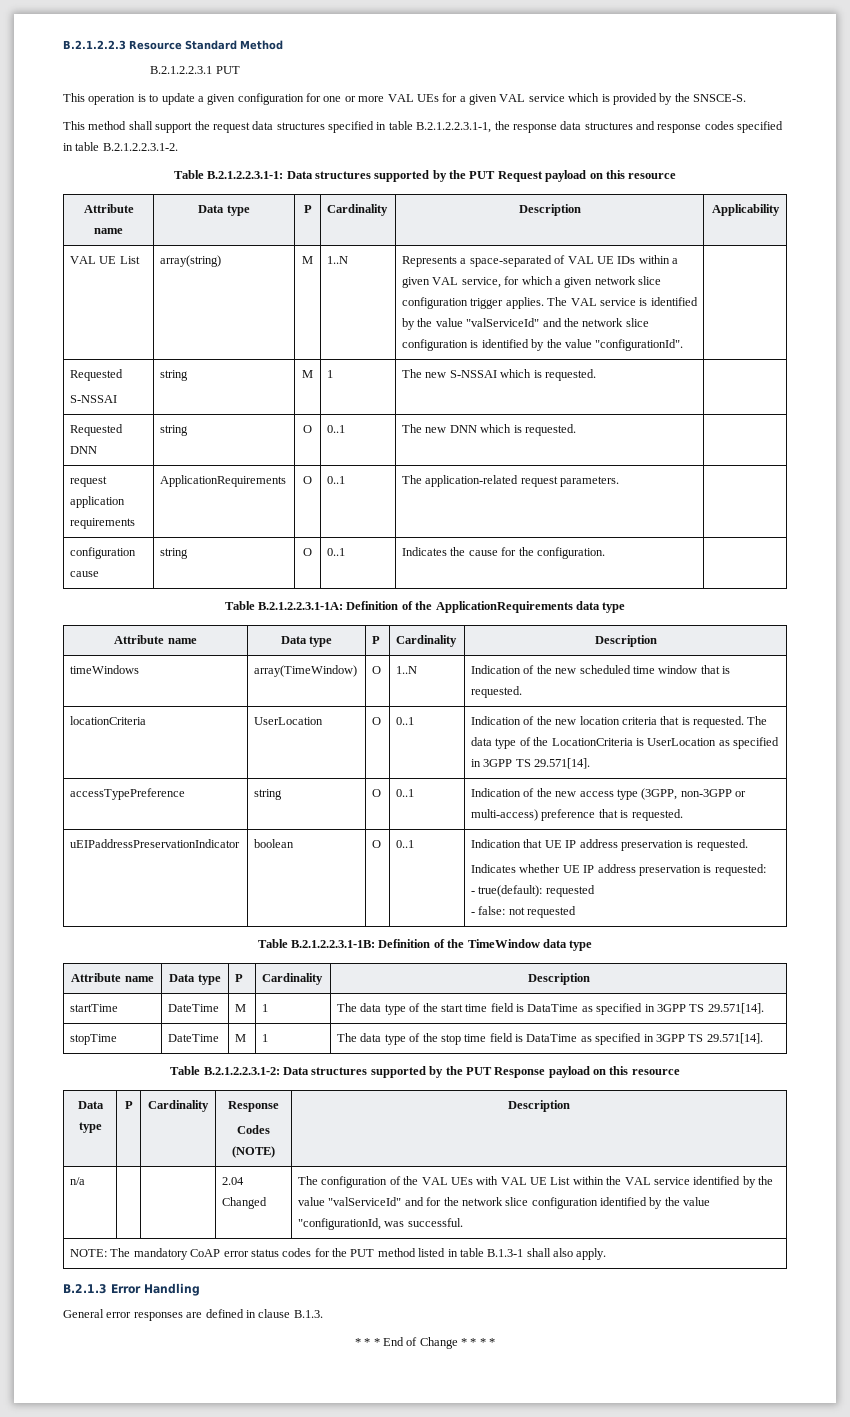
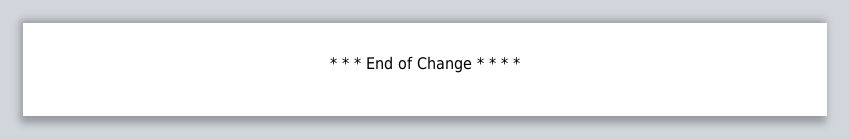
[63,40,283,50] [150,66,240,74] [63,93,746,105] [63,121,784,133] [63,142,178,151] [173,170,677,182] [83,204,134,213] [94,228,123,234] [198,205,250,216] [303,205,312,213] [327,204,389,216] [518,204,581,216] [711,204,780,216] [70,256,140,264] [160,255,222,267] [302,256,313,264] [327,256,349,264] [402,255,679,267] [402,276,662,288] [402,297,698,309] [402,318,649,330] [402,339,684,351] [70,369,124,381] [70,395,118,403] [160,370,189,381] [302,370,313,378] [327,370,334,378] [402,369,596,381] [70,424,124,436] [70,446,98,454] [160,425,189,436] [303,425,312,433] [327,425,346,433] [402,424,576,436] [70,476,108,487] [70,496,126,508] [70,518,136,529] [160,475,287,487] [303,476,312,484] [327,476,346,484] [402,475,620,487] [70,547,137,559] [70,571,100,577] [160,548,189,559] [303,548,312,556] [327,548,346,556] [402,547,605,559] [224,601,626,613] [114,635,197,644] [280,636,333,647] [372,636,381,644] [396,635,458,647] [594,635,657,647] [70,665,140,674] [254,665,358,677] [372,666,382,674] [396,666,418,674] [471,665,731,674] [471,686,523,698] [70,716,147,725] [254,717,324,725] [372,717,382,725] [396,717,415,725] [471,716,768,728] [471,737,780,749] [471,758,591,769] [70,788,186,800] [254,789,283,800] [372,789,382,797] [396,789,415,797] [471,788,747,800] [471,809,683,821] [70,839,241,848] [254,839,295,848] [372,840,382,848] [396,840,415,848] [471,839,748,851] [471,864,766,876] [471,885,595,897] [471,906,577,918] [257,939,593,951] [71,973,154,982] [169,974,221,985] [235,974,244,982] [262,973,324,985] [527,973,590,985] [70,1004,119,1012] [168,1004,220,1012] [235,1004,247,1012] [262,1004,269,1012] [337,1003,764,1015] [70,1034,118,1045] [168,1034,220,1042] [235,1034,247,1042] [262,1034,269,1042] [337,1033,763,1045] [170,1066,680,1078] [77,1101,104,1109] [78,1122,102,1133] [124,1101,133,1109] [148,1100,209,1112] [228,1101,279,1112] [237,1125,270,1134] [232,1146,275,1158] [508,1100,570,1112] [70,1177,86,1185] [222,1177,245,1185] [222,1197,268,1209] [298,1176,774,1188] [298,1197,711,1209] [298,1218,463,1230] [70,1248,607,1260] [63,1283,200,1296] [63,1309,323,1321] B.2.1.2.2.3 Resource Standard Method // B.2.1.2.2.3.1 PUT // This operation is to update a given configuration for one or more VAL UEs for a given VAL service which is provided by the SNSCE-S. // This method shall support the request data structures specified in table B.2.1.2.2.3.1-1, the response data structures and response codes specified in table B.2.1.2.2.3.1-2. // Table B.2.1.2.2.3.1-1: Data structures supported by the PUT Request payload on this resource // Attribute name | Data type | P | Cardinality | Description | Applicability // VAL UE List | array(string) | M | 1..N | Represents a space-separated of VAL UE IDs within a given VAL service, for which a given network slice configuration trigger applies. The VAL service is identified by the value "valServiceId" and the network slice configuration is identified by the value "configurationId". | // Requested // S-NSSAI | string | M | 1 | The new S-NSSAI which is requested. | // Requested DNN | string | O | 0..1 | The new DNN which is requested. | // request application requirements | ApplicationRequirements | O | 0..1 | The application-related request parameters. | // configuration cause | string | O | 0..1 | Indicates the cause for the configuration. | // Table B.2.1.2.2.3.1-1A: Definition of the ApplicationRequirements data type // Attribute name | Data type | P | Cardinality | Description // timeWindows | array(TimeWindow) | O | 1..N | Indication of the new scheduled time window that is requested. // locationCriteria | UserLocation | O | 0..1 | Indication of the new location criteria that is requested. The data type of the LocationCriteria is UserLocation as specified in 3GPP TS 29.571[14]. // accessTypePreference | string | O | 0..1 | Indication of the new access type (3GPP, non-3GPP or multi-access) preference that is requested. // uEIPaddressPreservationIndicator | boolean | O | 0..1 | Indication that UE IP address preservation is requested. // Indicates whether UE IP address preservation is requested: // - true(default): requested // - false: not requested // Table B.2.1.2.2.3.1-1B: Definition of the TimeWindow data type // Attribute name | Data type | P | Cardinality | Description // startTime | DateTime | M | 1 | The data type of the start time field is DataTime as specified in 3GPP TS 29.571[14]. // stopTime | DateTime | M | 1 | The data type of the stop time field is DataTime as specified in 3GPP TS 29.571[14]. // Table B.2.1.2.2.3.1-2: Data structures supported by the PUT Response payload on this resource // Data type | P | Cardinality | Response // Codes (NOTE) | Description // n/a | | | 2.04 Changed | The configuration of the VAL UEs with VAL UE List within the VAL service identified by the value "valServiceId" and for the network slice configuration identified by the value "configurationId, was successful. // NOTE: The mandatory CoAP error status codes for the PUT method listed in table B.1.3-1 shall also apply. // B.2.1.3 Error Handling // General error responses are defined in clause B.1.3. // -> (330, 63) none

